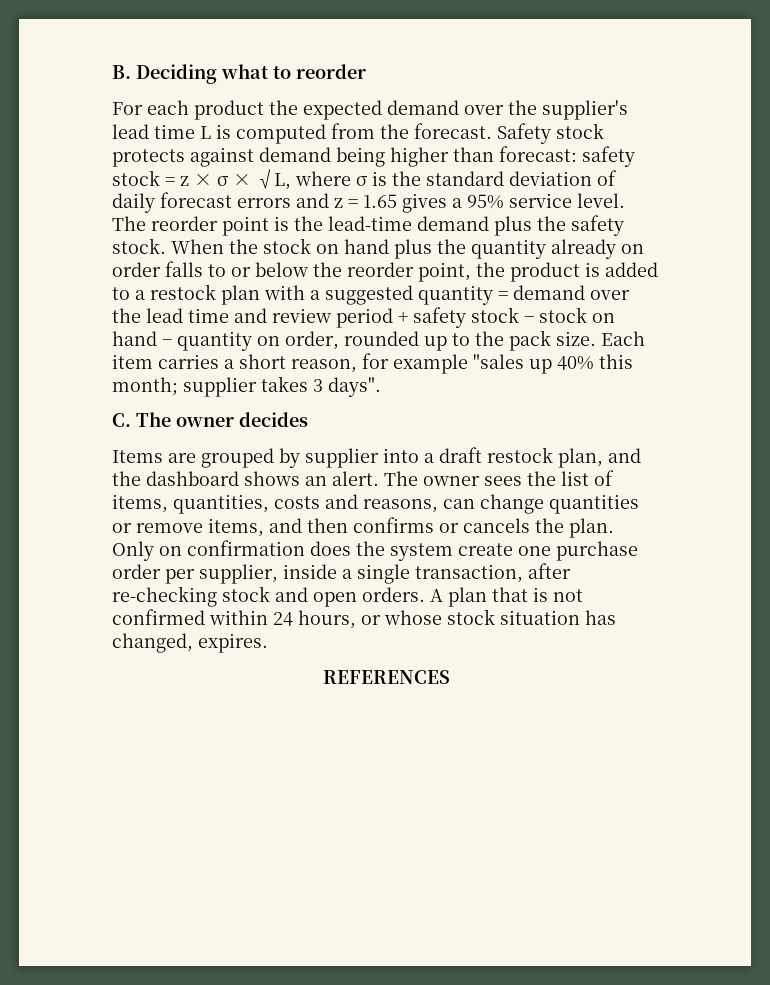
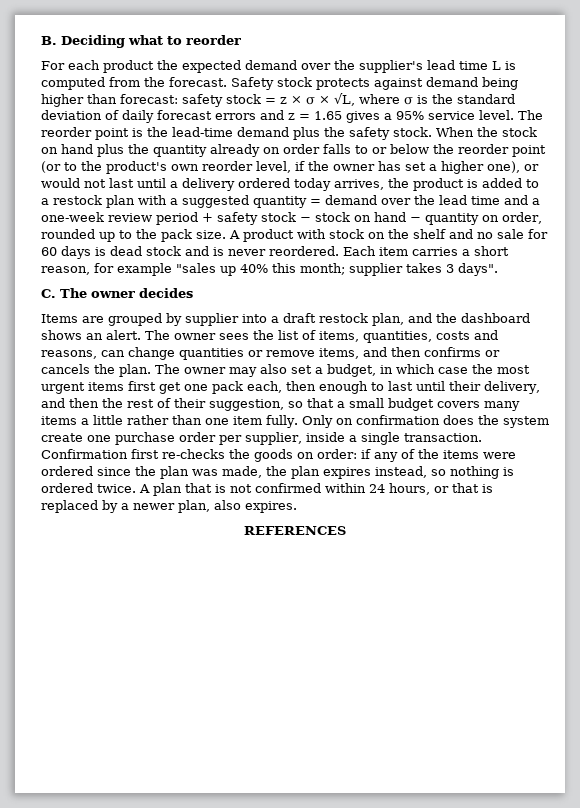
[418,262,471,282] point, -> [512,145,546,157] [41,161,539,174] [41,178,384,191] point (or to the product's own reorder level, if the owner has set a higher one), or would not last until a delivery ordered today arrives,
(267, 315) none -> [532,198,540,205] [41,212,104,222] a one-week
(596, 338) none -> [229,229,548,242] [41,246,339,259] A product with stock on the shelf and no sale for 60 days is dead stock and is never reordered.
(614, 528) none -> [155,364,530,377] [41,381,540,394] [41,398,520,411] [41,415,298,428] The owner may also set a budget, in which case the most urgent items first get one pack each, then enough to last until their delivery, and then the rest of their suggestion, so that a small budget covers many items a little rather than one item fully.
[415,563,571,583] [112,586,425,607] transaction, after re-checking stock and open orders. -> [403,433,482,442] [41,449,516,462] [41,466,514,479] [41,483,136,493] transaction. Confirmation first re-checks the goods on order: if any of the items were ordered since the plan was made, the plan expires instead, so nothing is ordered twice.
[384,609,616,625] [112,633,193,653] whose stock situation has changed, -> [452,483,493,493] [41,500,241,513] that is replaced by a newer plan, also

